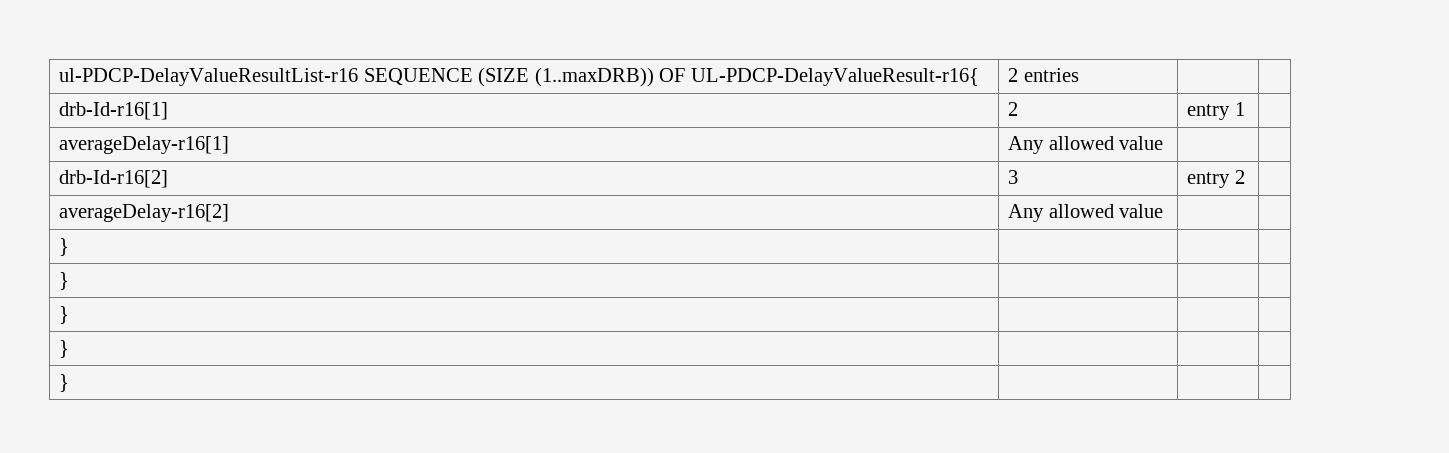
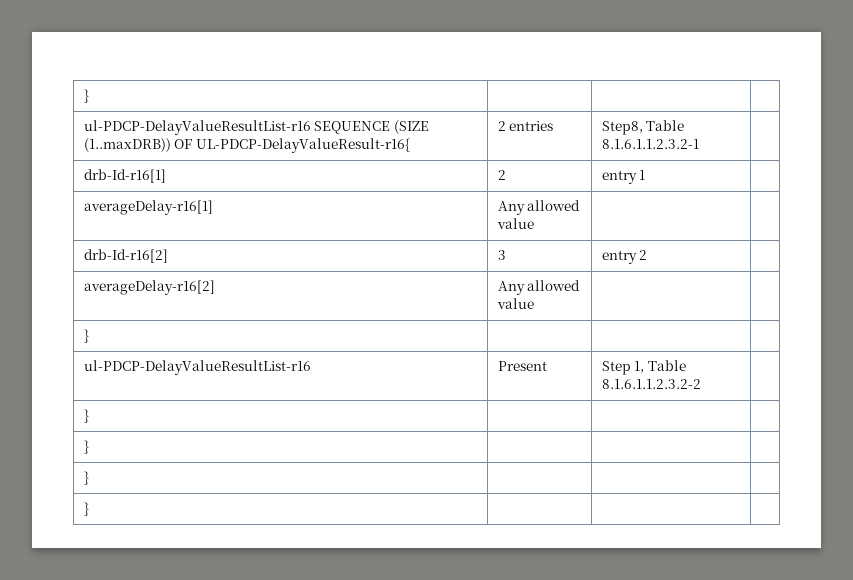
(59, 77) none -> [83,89,89,103] } | | | //
(1079, 75) none -> [601,120,685,135] [601,139,699,149] Step8, Table 8.1.6.1.1.2.3.2-1
(70, 247) none -> [83,360,311,375] [497,361,547,371] [601,360,686,375] [601,379,701,389] // ul-PDCP-DelayValueResultList-r16 | Present | Step 1, Table 8.1.6.1.1.2.3.2-2 |

